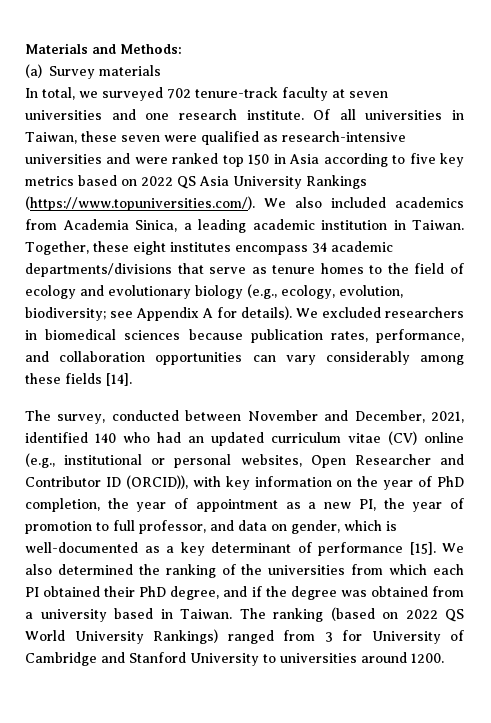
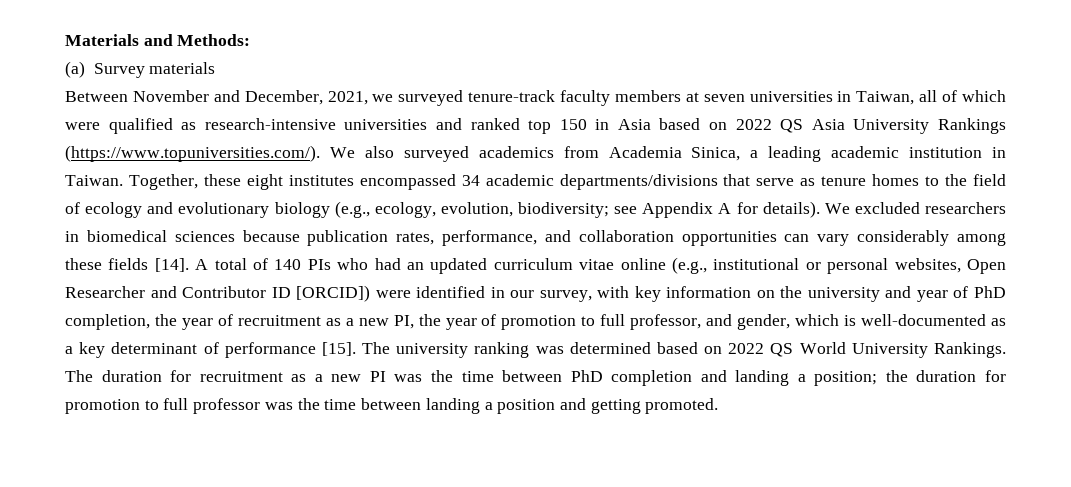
[25,87,75,100] In total, -> [65,90,368,105] Between November and December, 2021,
[167,88,191,99] 702 -> (464, 98) none
(328, 94) none -> [614,90,681,102] members
[111,109,464,120] [25,131,160,144] and one research institute. Of all universities in Taiwan, these seven -> [837,90,1006,105] in Taiwan, all of which
[134,157,168,164] were -> (462, 124) none
[323,153,464,167] [25,176,74,186] according to five key metrics -> (651, 124) none
[331,197,386,208] included -> [403,146,469,162] surveyed
[234,245,308,255] encompass -> [359,174,456,190] encompassed
[25,410,464,424] [25,432,116,443] // The survey, conducted between November and December, 2021, identified 140 -> [195,258,331,270] A total of 140 PIs
[388,431,417,445] (CV) -> (615, 264) none
[125,475,188,489] (ORCID)), -> [296,285,592,302] [ORCID]) were identified in our survey,
(379, 481) none -> [807,286,912,302] university and
[195,499,278,512] appointment -> [237,315,321,326] recruitment
[238,520,287,531] data on -> (733, 320) none
[442,543,464,553] [25,564,465,578] [25,586,464,600] [25,607,375,622] We also determined the ranking of the universities from which each PI obtained their PhD degree, and if the degree was obtained from a university based in Taiwan. The ranking (based -> [362,342,698,358] The university ranking was determined based
[153,629,464,644] [25,652,444,666] Rankings) ranged from 3 for University of Cambridge and Stanford University to universities around 1200. -> [933,342,1006,358] [65,370,1006,386] [65,398,719,414] Rankings. The duration for recruitment as a new PI was the time between PhD completion and landing a position; the duration for promotion to full professor was the time between landing a position and getting promoted.

